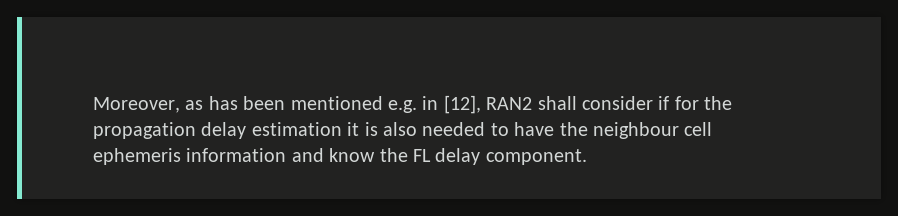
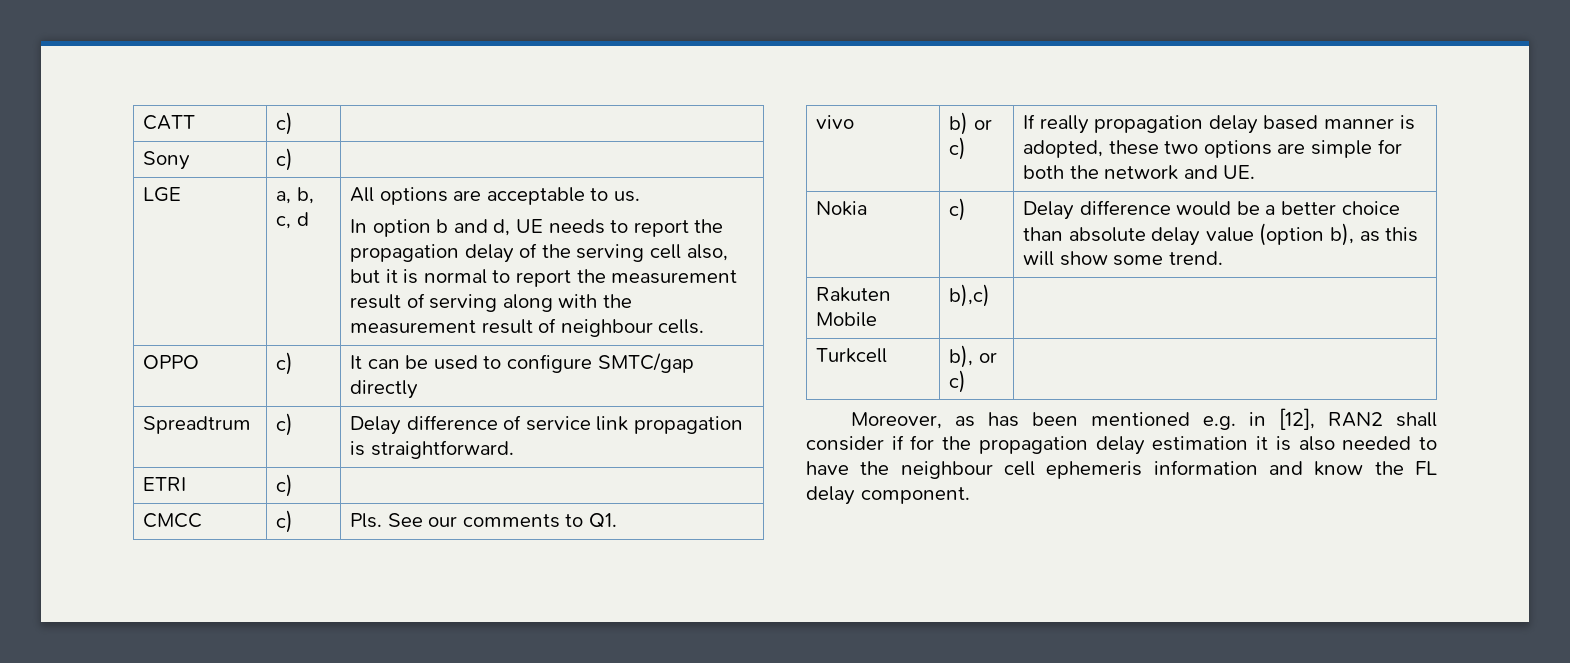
(93, 105) none -> [143,115,196,130] [276,112,294,135] [143,151,191,170] [276,148,294,171] [143,187,182,202] [276,187,314,204] [276,212,309,229] [350,187,640,205] [350,219,724,237] [350,243,728,263] [350,269,738,287] [350,293,632,312] [350,318,705,337] [143,355,200,369] [276,352,294,375] [350,353,694,373] [350,380,419,399] [143,416,252,434] [276,413,294,436] [350,415,743,435] [350,440,514,459] [143,477,187,491] [276,474,294,497] [143,513,203,528] [276,510,294,533] [350,513,617,528] [816,115,855,129] [949,112,992,135] [949,137,967,160] [1023,114,1415,134] [1023,139,1402,158] [1023,165,1256,180] [816,201,868,216] [949,198,967,221] [1023,200,1400,220] [1023,223,1419,246] [1023,251,1223,266] [816,287,892,302] [816,312,878,327] [949,284,991,307] [816,348,888,363] [949,345,997,368] [949,370,967,393] CATT | c) | // Sony | c) | // LGE | a, b, c, d | All options are acceptable to us. // In option b and d, UE needs to report the propagation delay of the serving cell also, but it is normal to report the measurement result of serving along with the measurement result of neighbour cells. // OPPO | c) | It can be used to configure SMTC/gap directly // Spreadtrum | c) | Delay difference of service link propagation is straightforward. // ETRI | c) | // CMCC | c) | Pls. See our comments to Q1. // vivo | b) or c) | If really propagation delay based manner is adopted, these two options are simple for both the network and UE. // Nokia | c) | Delay difference would be a better choice than absolute delay value (option b), as this will show some trend. // Rakuten Mobile | b),c) | // Turkcell | b), or c) | //

